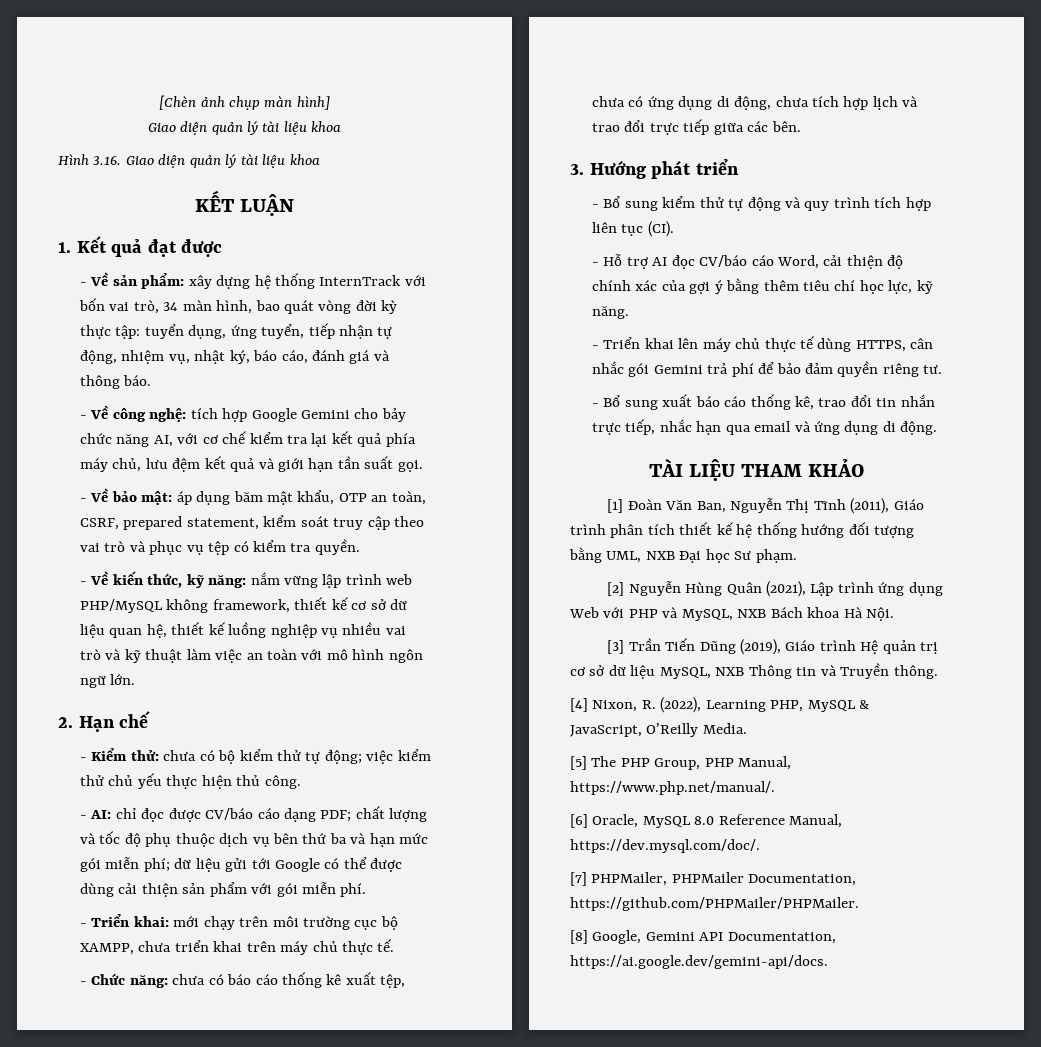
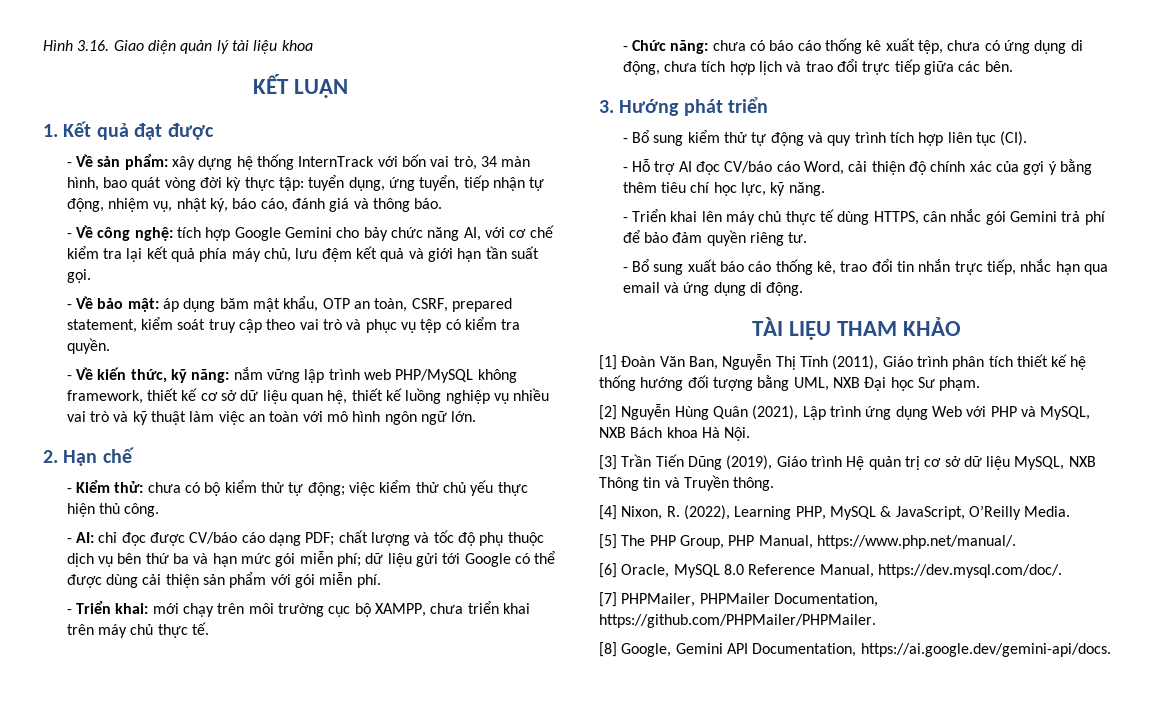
[159,95,330,110] [147,121,342,135] [Chèn ảnh chụp màn hình] // Giao diện quản lý tài liệu khoa // -> (43, 45) none

